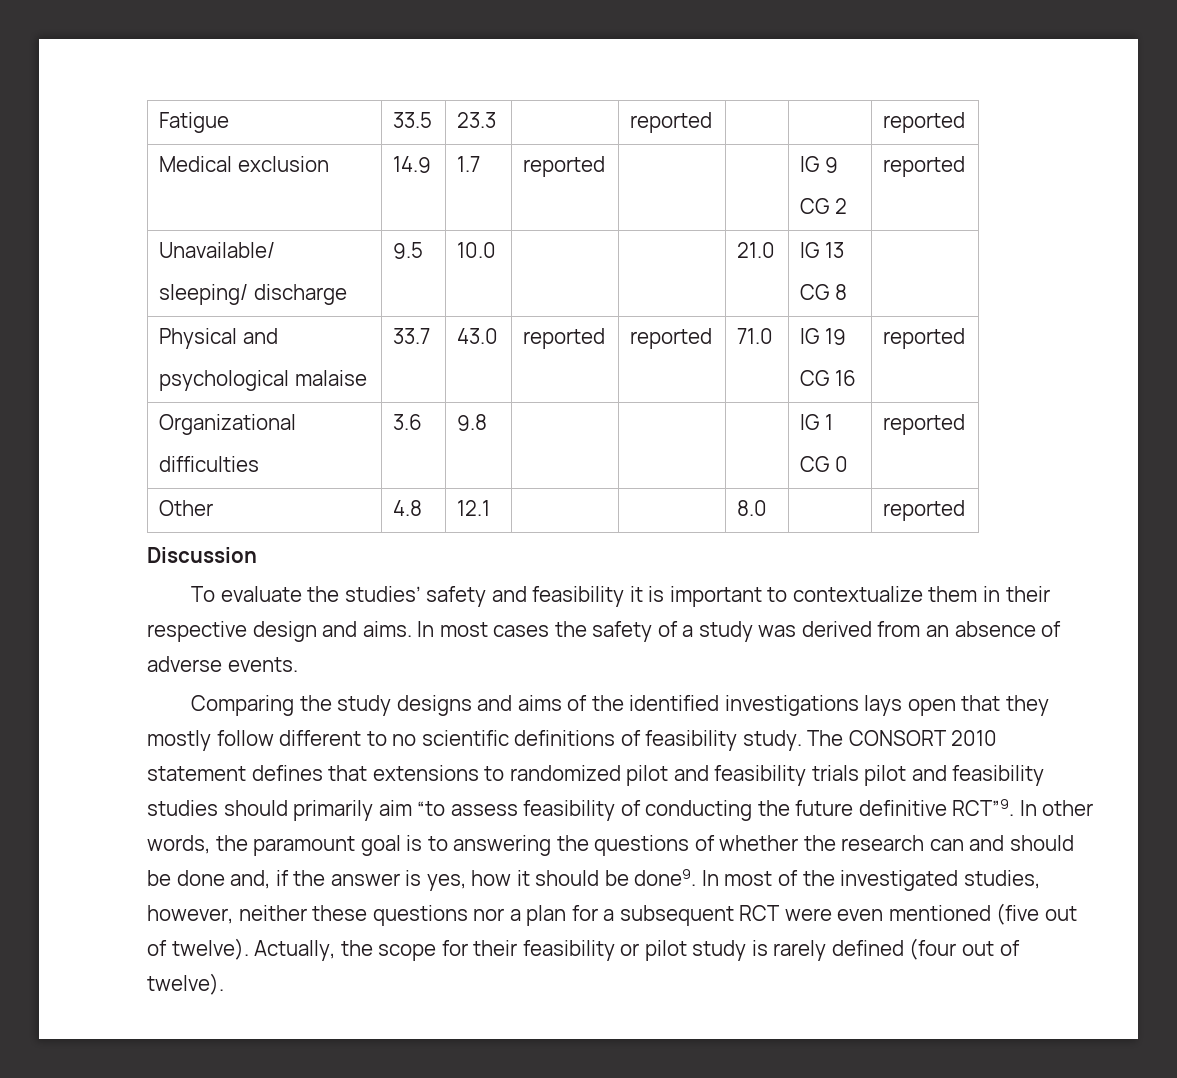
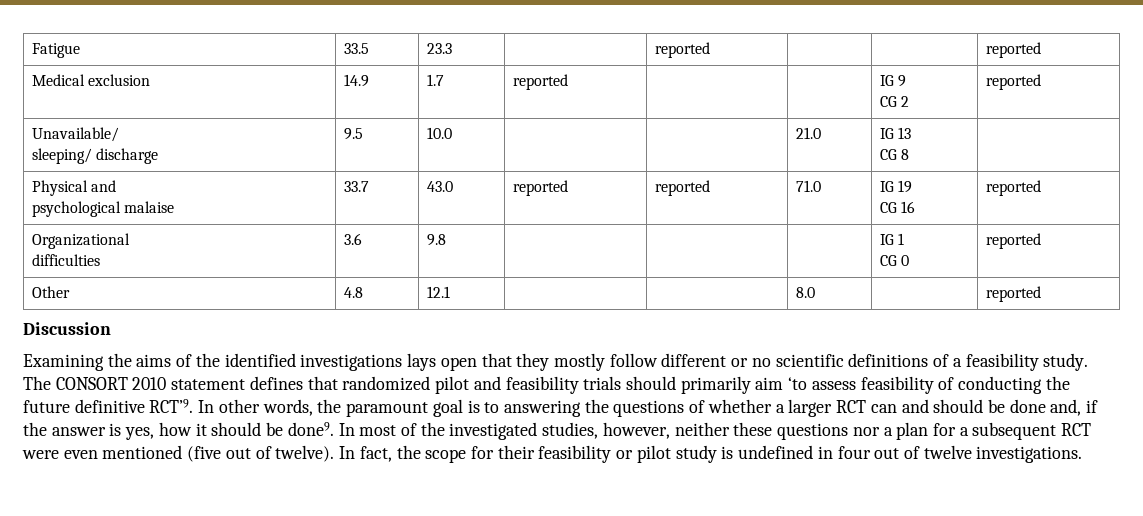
[191,586,1050,607] [147,621,1062,642] [147,656,298,672] [191,695,513,716] To evaluate the studies’ safety and feasibility it is important to contextualize them in their respective design and aims. In most cases the safety of a study was derived from an absence of adverse events. // Comparing the study designs and -> [23,353,132,371] Examining the
[366,731,387,746] to -> [731,358,749,367] or
(641, 738) none -> [952,358,962,367] a
[372,765,505,781] extensions to -> (338, 383) none
[864,765,1045,786] [147,800,218,816] pilot and feasibility studies -> (622, 383) none
[417,801,446,816] “to -> [788,377,808,390] ‘to
[952,799,1015,816] RCT”9. -> [149,399,194,413] RCT’9.
[803,835,925,851] the research -> [775,399,867,417] a larger RCT
[254,940,336,961] Actually, -> [339,446,392,462] In fact,
[773,938,1020,961] [147,973,224,995] rarely defined (four out of twelve). -> [738,445,1083,463] undefined in four out of twelve investigations.

